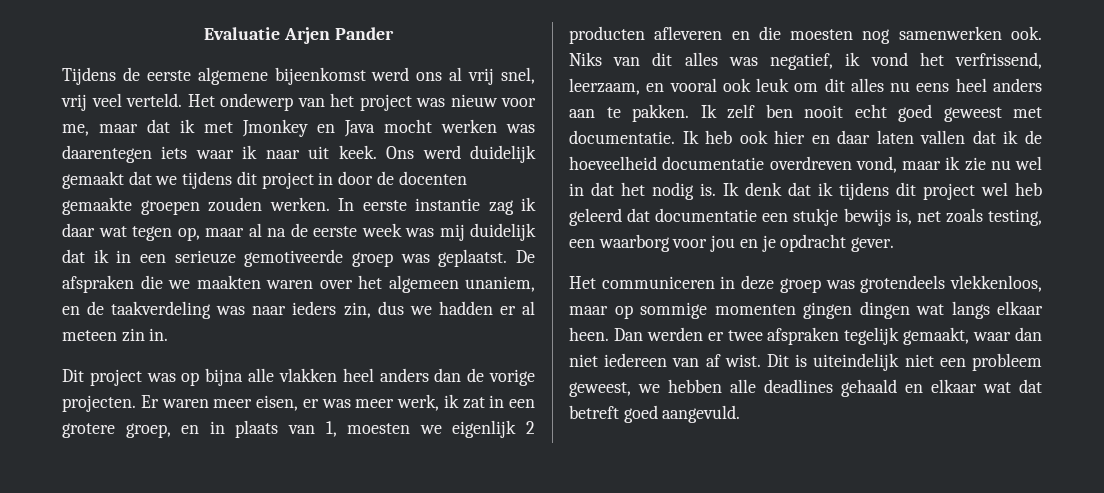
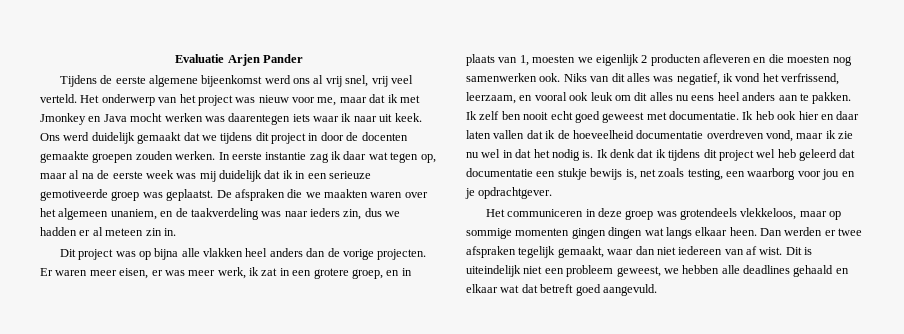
[220,93,293,111] ondewerp -> [101,94,155,106] onderwerp
[780,234,895,252] opdracht gever. -> [478,187,553,199] opdrachtgever.
[950,275,1042,292] vlekkenloos, -> [740,208,797,220] vlekkeloos,

